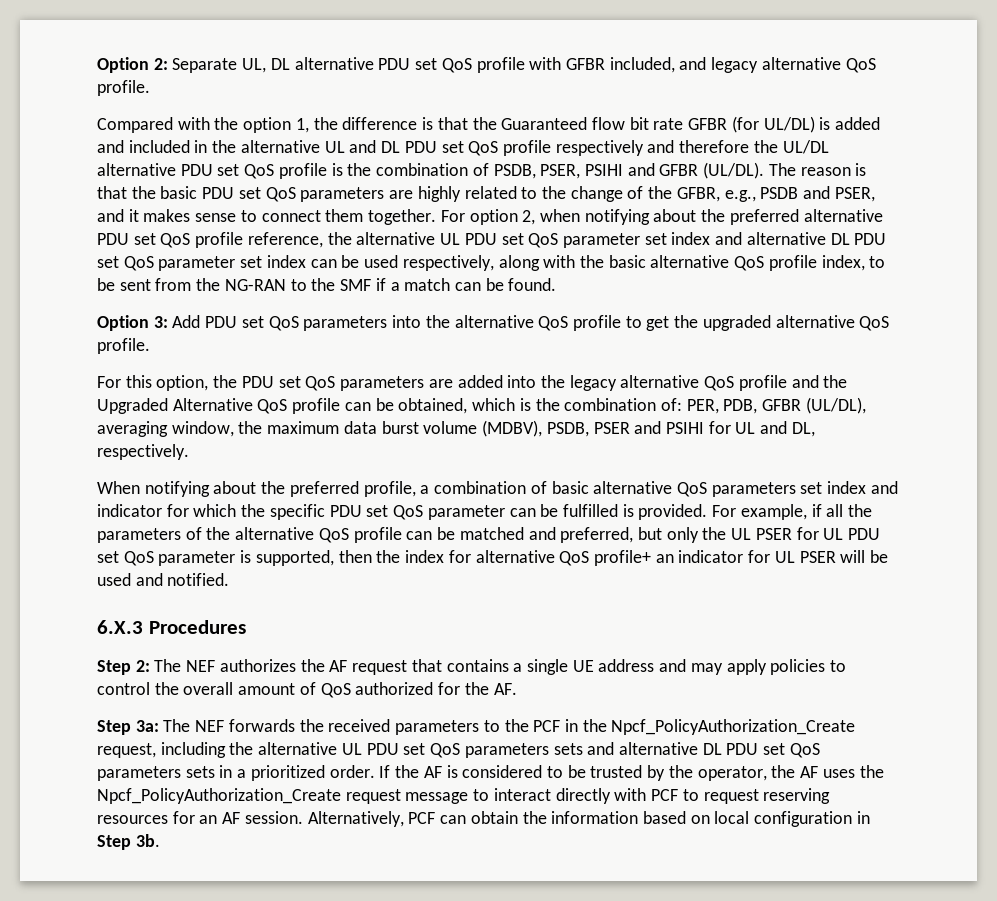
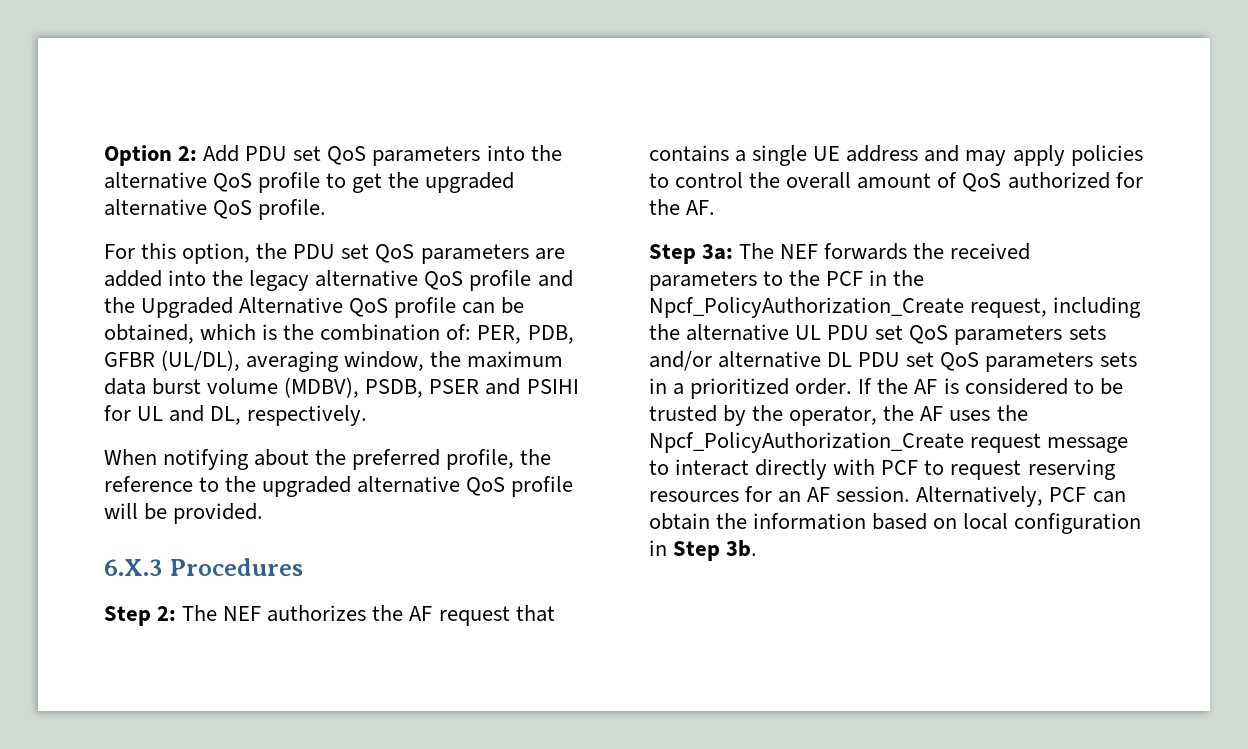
[172,57,876,73] [97,80,150,96] [97,116,881,133] [97,140,829,156] [97,162,867,179] [97,186,875,202] [97,209,883,225] [97,232,887,248] [97,255,886,271] [97,278,557,291] [97,315,168,331] Separate UL, DL alternative PDU set QoS profile with GFBR included, and legacy alternative QoS profile. // Compared with the option 1, the difference is that the Guaranteed flow bit rate GFBR (for UL/DL) is added and included in the alternative UL and DL PDU set QoS profile respectively and therefore the UL/DL alternative PDU set QoS profile is the combination of PSDB, PSER, PSIHI and GFBR (UL/DL). The reason is that the basic PDU set QoS parameters are highly related to the change of the GFBR, e.g., PSDB and PSER, and it makes sense to connect them together. For option 2, when notifying about the preferred alternative PDU set QoS profile reference, the alternative UL PDU set QoS parameter set index and alternative DL PDU set QoS parameter set index can be used respectively, along with the basic alternative QoS profile index, to be sent from the NG-RAN to the SMF if a match can be found. // Option 3: -> (198, 153) none
[420,481,898,497] [97,504,873,520] [97,527,881,543] [97,550,889,566] [97,573,230,586] a combination of basic alternative QoS parameters set index and indicator for which the specific PDU set QoS parameter can be fulfilled is provided. For example, if all the parameters of the alternative QoS profile can be matched and preferred, but only the UL PSER for UL PDU set QoS parameter is supported, then the index for alternative QoS profile+ an indicator for UL PSER will be used and notified. -> [520,449,552,465] [104,476,574,497] [104,503,264,524] the reference to the upgraded alternative QoS profile will be provided.
[587,742,615,755] and -> [649,351,712,371] and/or

